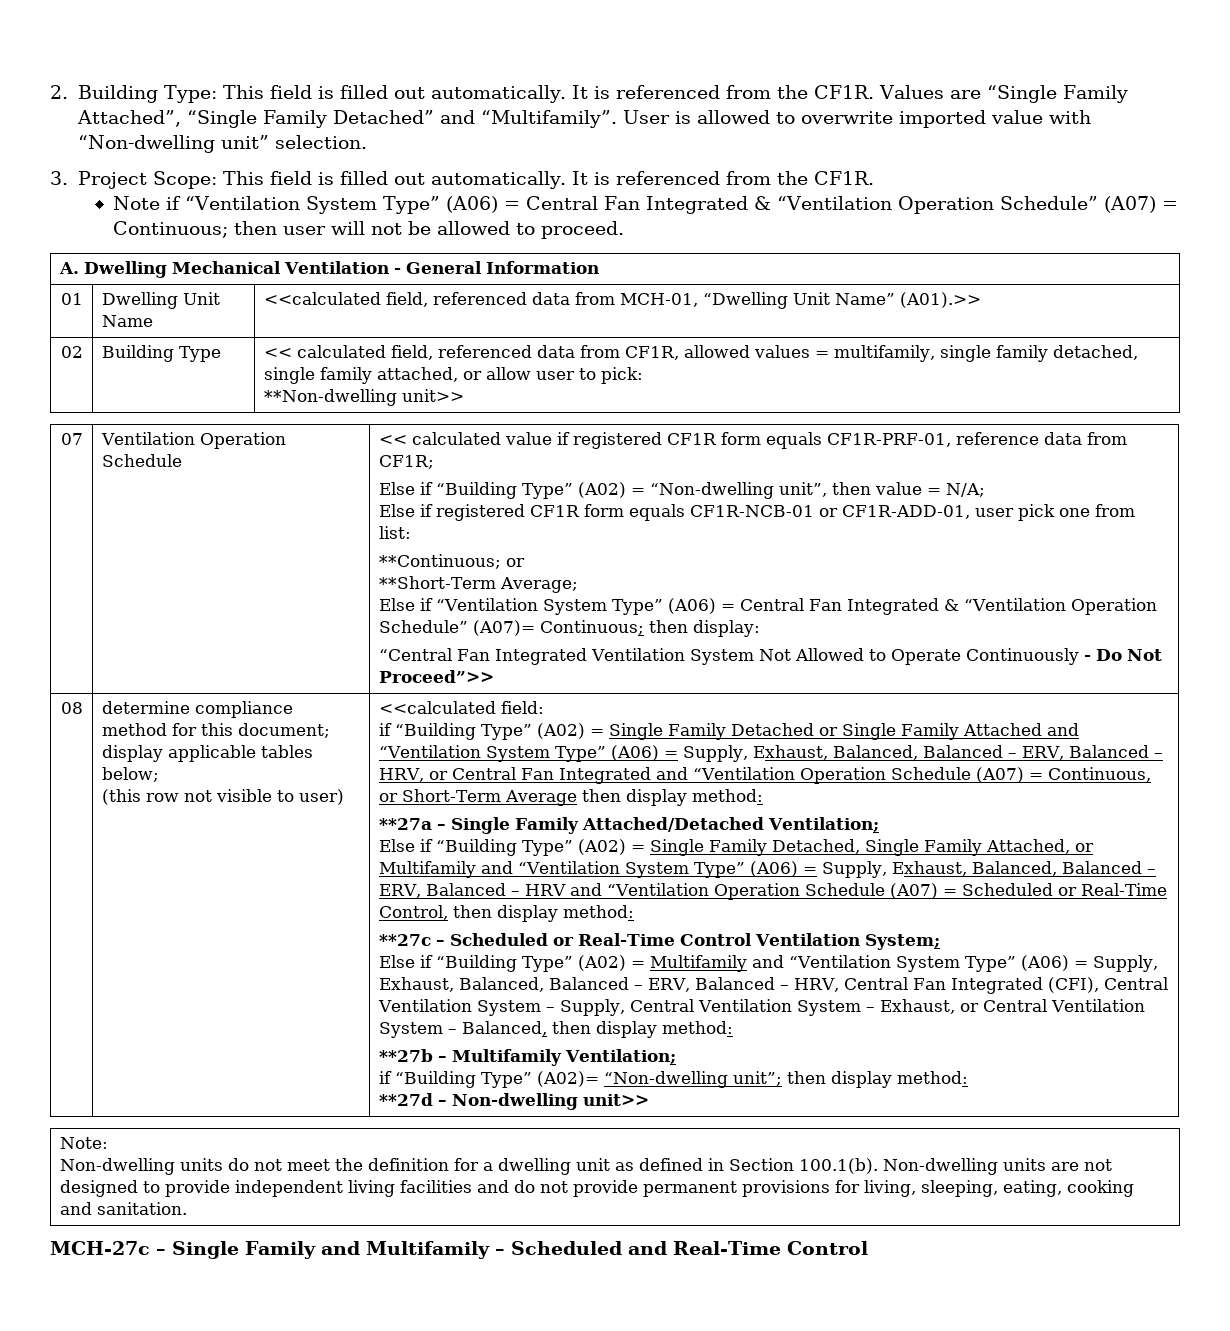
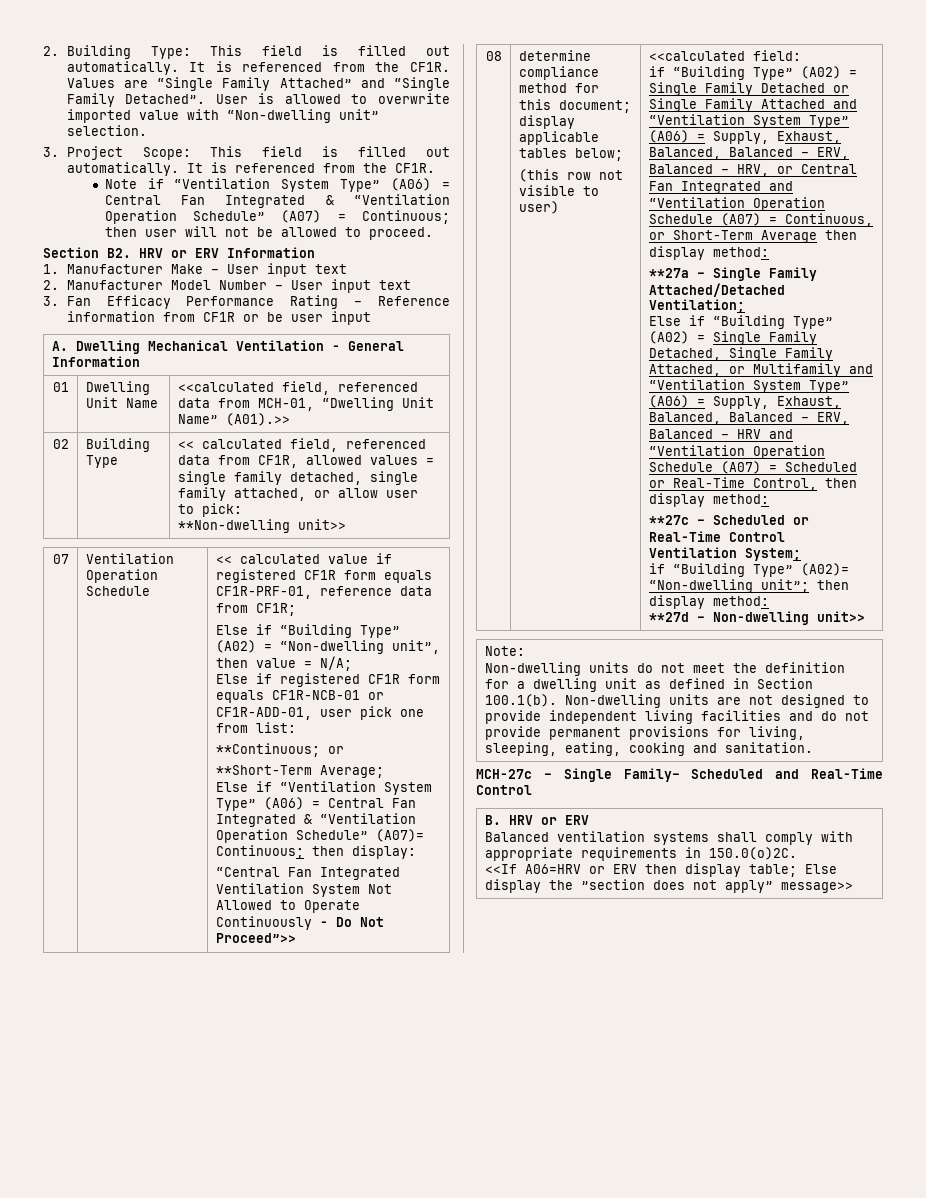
[76,110,618,128] Attached”, “Single Family Detached” and “Multifamily”. -> [279,77,451,91] [66,93,206,107] Attached” and “Single Family Detached”.
(624, 230) none -> [43,247,315,258] [43,263,347,277] [43,279,411,293] [43,295,451,309] [66,311,371,325] // Section B2. HRV or ERV Information // 1. Manufacturer Make – User input text // 2. Manufacturer Model Number – User input text // 3. Fan Efficacy Performance Rating – Reference information from CF1R or be user input
[833,345,935,362] multifamily, -> (434, 461) none
[378,955,1158,972] [378,977,1168,994] [377,999,1145,1016] [378,1021,733,1038] [378,1049,676,1066] // Else if “Building Type” (A02) = Multifamily and “Ventilation System Type” (A06) = Supply, Exhaust, Balanced, Balanced – ERV, Balanced – HRV, Central Fan Integrated (CFI), Central Ventilation System – Supply, Central Ventilation System – Exhaust, or Central Ventilation System – Balanced, then display method: // **27b – Multifamily Ventilation; -> (801, 554) none
[245,1241,505,1259] Family and Multifamily – -> [623,768,680,782] Family–
(868, 1248) none -> [484,815,589,825] [484,831,853,845] [484,847,797,861] [484,863,837,877] [484,879,853,893] // B. HRV or ERV // Balanced ventilation systems shall comply with appropriate requirements in 150.0(o)2C. // <<If A06=HRV or ERV then display table; Else display the ”section does not apply” message>>

